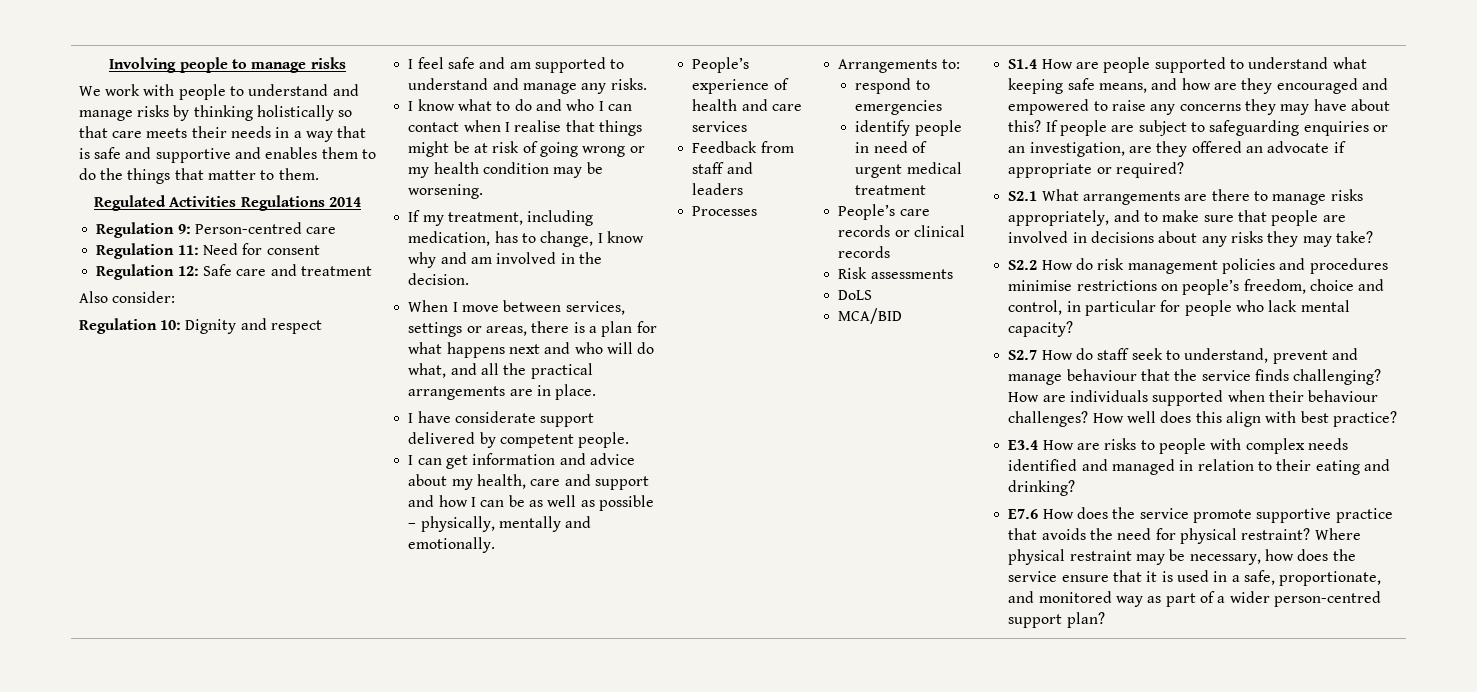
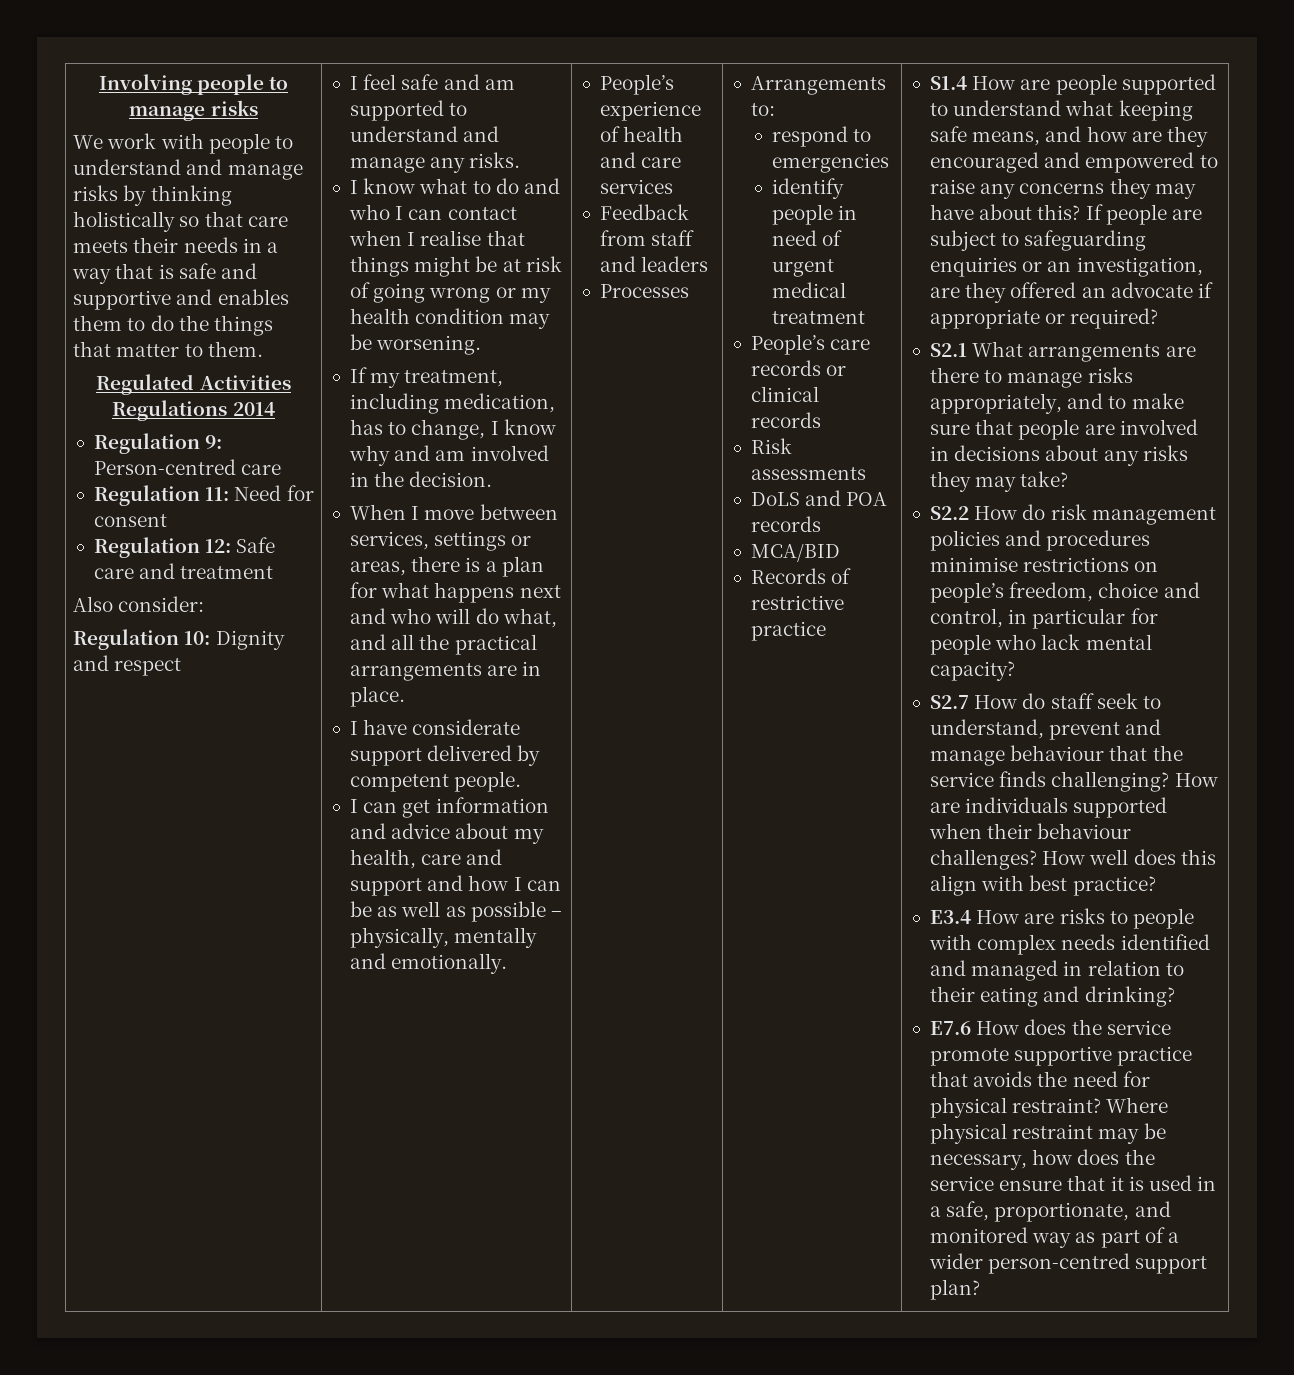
[838,308,903,324] // MCA/BID -> [805,490,888,506] [751,516,822,532] [751,544,841,562] [751,568,852,584] [751,595,845,610] [751,621,827,641] and POA records // MCA/BID // Records of restrictive practice

